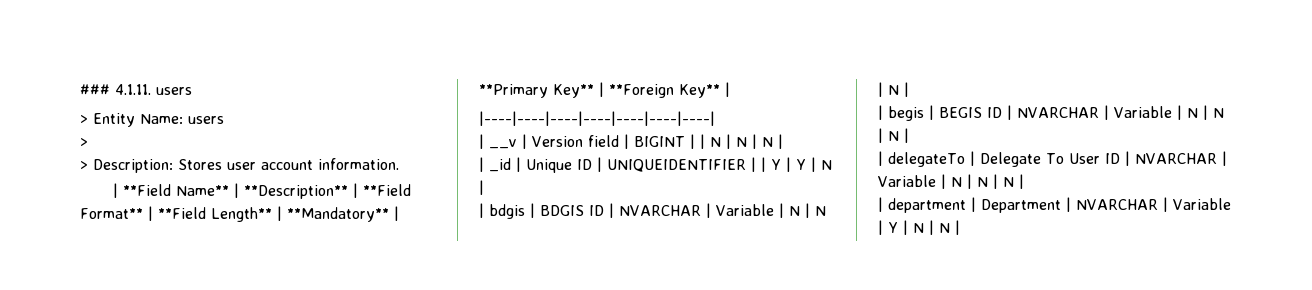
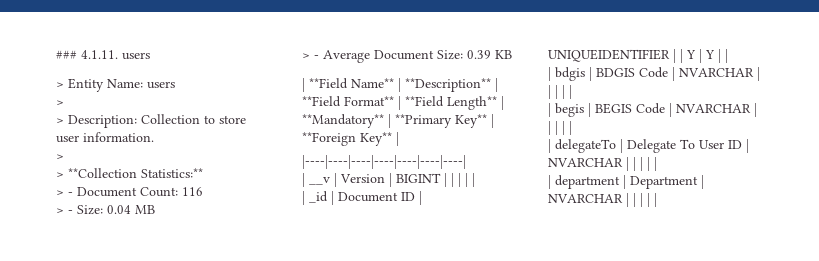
[178,158,399,170] Stores user account information. -> [141,114,246,124] [56,132,154,143] [56,154,64,160] [56,168,203,178] [56,187,203,197] [56,205,155,215] [302,50,512,63] Collection to store user information. // > // > **Collection Statistics:** // > - Document Count: 116 // > - Size: 0.04 MB // > - Average Document Size: 0.39 KB
[588,135,619,147] field -> (385, 178) none
[710,134,773,149] N | N | N -> [458,173,468,187] | |
[526,159,572,173] Unique -> [338,192,398,202] Document
[821,160,832,170] N -> (721, 56) none
[589,203,826,218] [878,82,899,97] ID | NVARCHAR | Variable | N | N | N -> [639,67,760,81] [548,85,565,99] Code | NVARCHAR | | | |
[987,105,1224,120] [878,128,899,143] ID | NVARCHAR | Variable | N | N | N -> [636,103,757,117] [548,121,565,135] Code | NVARCHAR | | | |
[878,174,1014,189] Variable | N | N | N -> [633,157,650,171] | | |
[1172,198,1231,210] [878,220,950,235] Variable | Y | N | N -> [633,193,650,207] | | |

